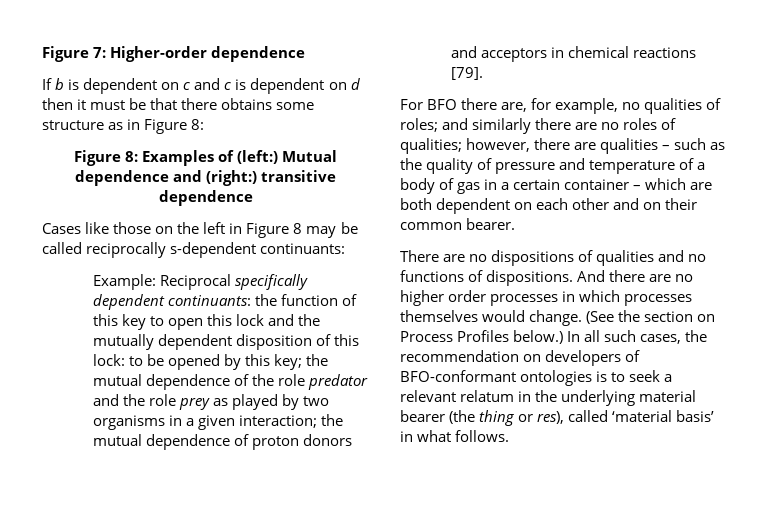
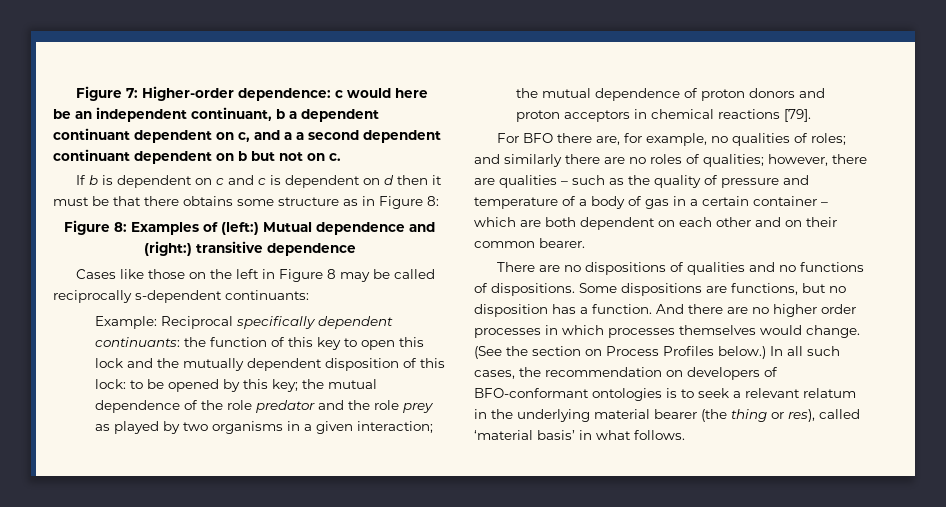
[211,46,306,62] dependence -> [237,88,428,101] [53,107,379,122] [53,128,441,143] [53,149,341,164] dependence: c would here be an independent continuant, b a dependent continuant dependent on c, and a a second dependent continuant dependent on b but not on c.
(477, 52) none -> [515,110,560,122] proton
(574, 278) none -> [579,283,846,296] [474,304,652,317] Some dispositions are functions, but no disposition has a function.

